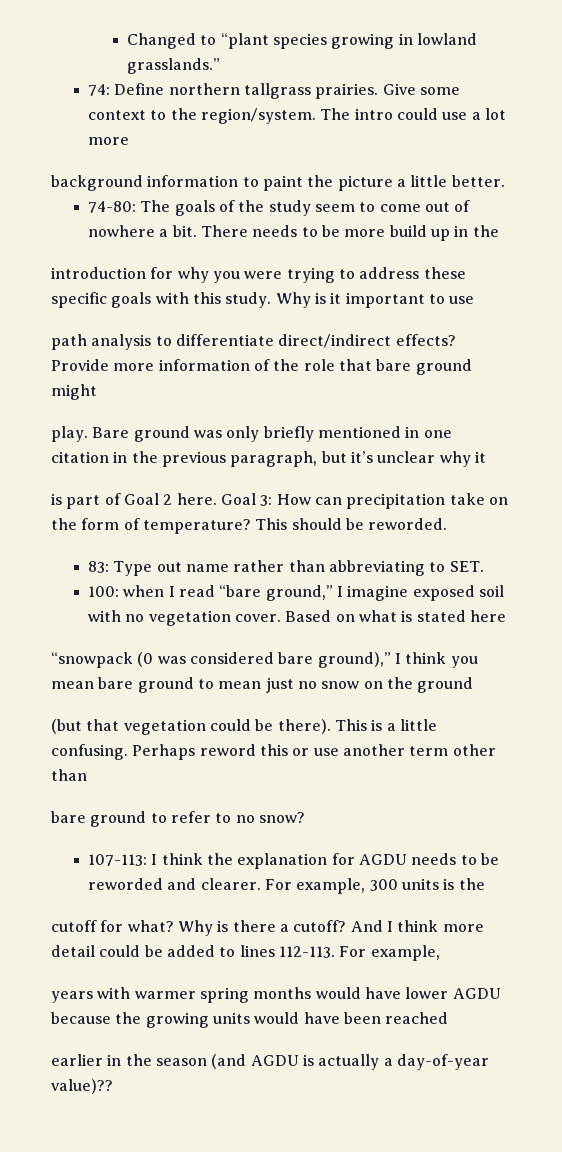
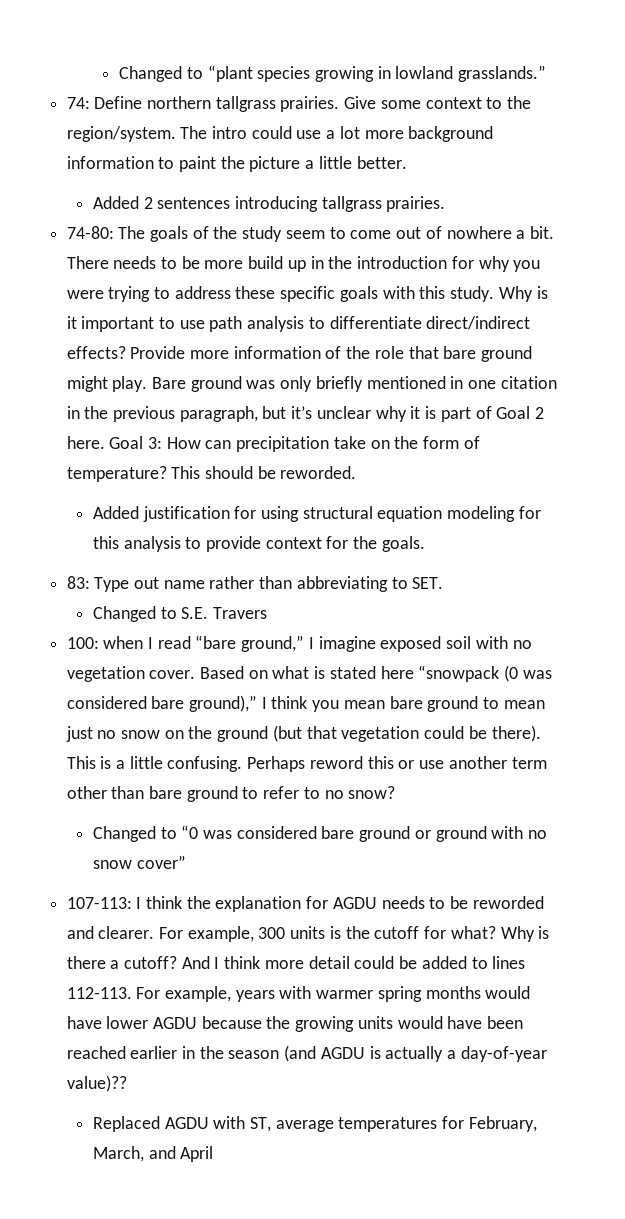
(130, 141) // -> (404, 134) none
(505, 181) none -> [92,196,446,212] // Added 2 sentences introducing tallgrass prairies.
(499, 231) // -> (353, 262) none
(475, 300) // -> (205, 324) none
(97, 392) // -> (108, 384) none
(486, 457) // -> (421, 412) none
(448, 524) none -> [92,506,541,522] [92,536,425,552] // Added justification for using structural equation modeling for this analysis to provide context for the goals.
(484, 566) none -> [92,606,267,622] // Changed to S.E. Travers
(506, 616) // -> (414, 672) none
(474, 685) // -> (269, 734) none
(87, 775) // -> (145, 792) none
(305, 817) none -> [92,825,548,842] [92,855,186,869] // Changed to “0 was considered bare ground or ground with no snow cover”
(485, 884) // -> (370, 932) none
(440, 953) // -> (231, 994) none
(449, 1018) // -> (126, 1052) none
(113, 1086) none -> [92,1116,537,1132] [92,1146,214,1162] // Replaced AGDU with ST, average temperatures for February, March, and April

